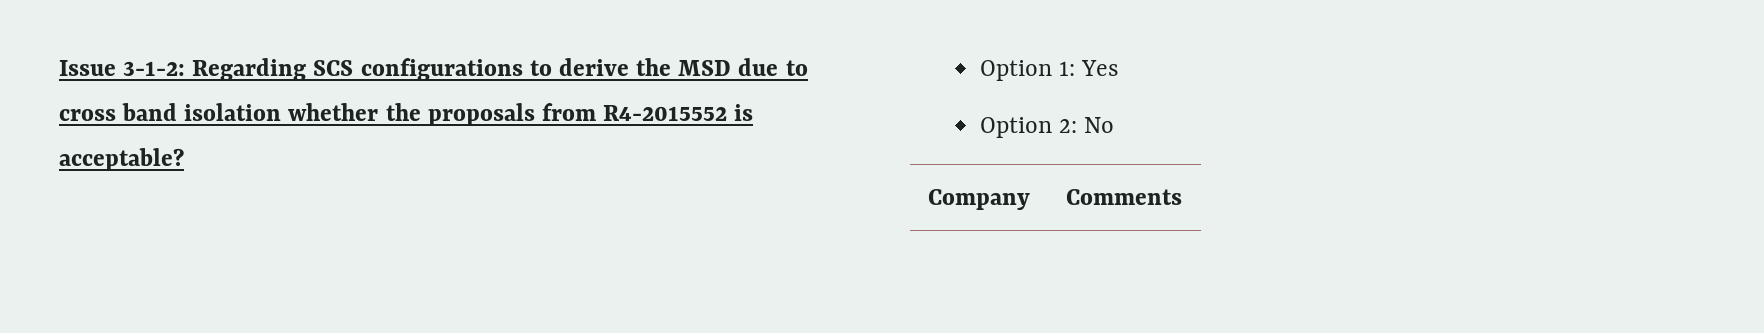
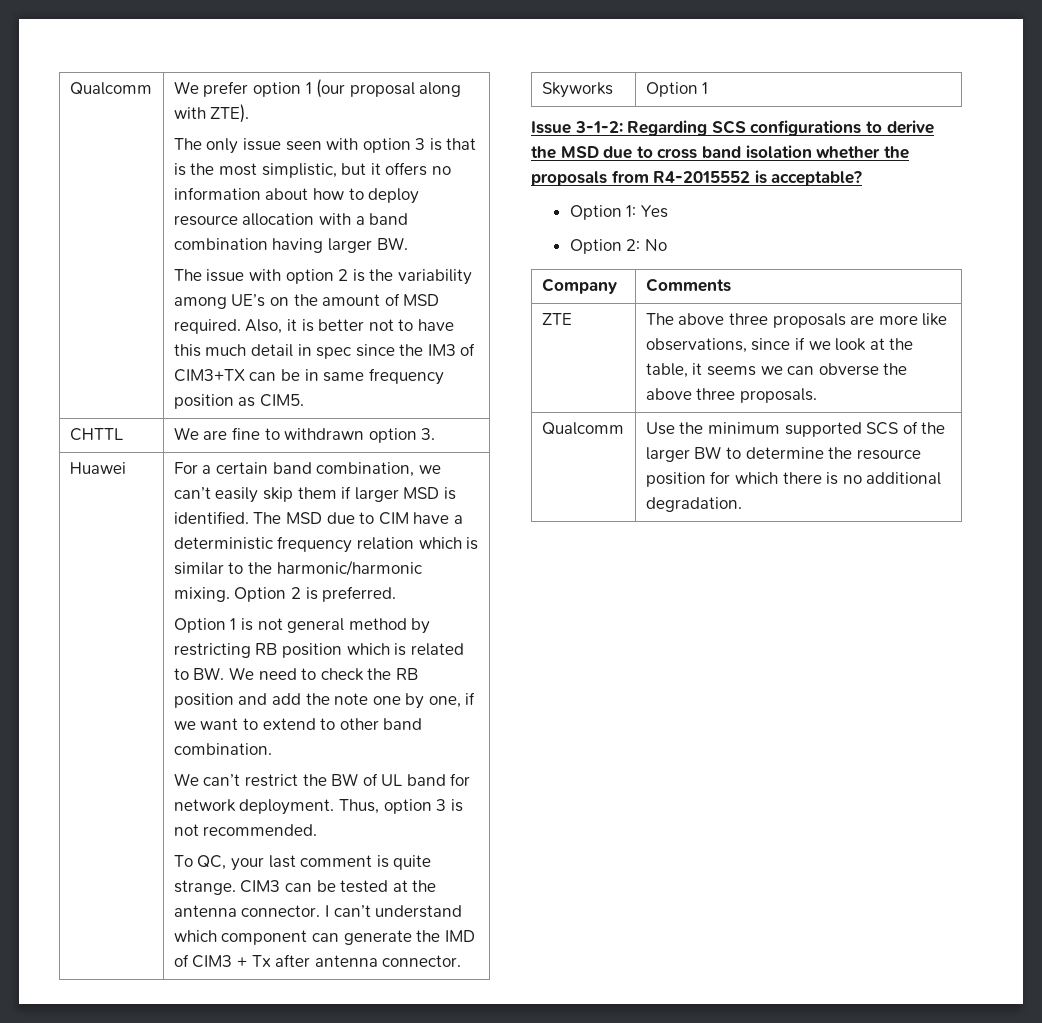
(59, 68) none -> [69,82,152,95] [173,79,462,98] [173,104,250,123] [173,138,477,154] [173,162,451,178] [173,187,420,204] [173,213,409,226] [173,237,408,253] [173,269,472,285] [173,293,440,309] [173,319,454,334] [173,343,476,359] [173,368,444,385] [173,394,304,409] [69,428,123,441] [173,427,436,443] [69,462,126,474] [173,462,441,477] [173,486,456,503] [173,511,463,525] [173,536,479,553] [173,560,422,576] [173,586,397,602] [173,618,431,634] [173,643,464,658] [173,667,418,681] [173,692,476,709] [173,718,423,730] [173,743,272,755] [173,773,471,787] [173,799,463,815] [173,824,318,836] [173,855,432,871] [173,880,437,895] [173,905,463,918] [173,930,475,945] [173,954,462,968] [541,82,613,98] [645,82,709,97] Qualcomm | We prefer option 1 (our proposal along with ZTE). // The only issue seen with option 3 is that is the most simplistic, but it offers no information about how to deploy resource allocation with a band combination having larger BW. // The issue with option 2 is the variability among UE’s on the amount of MSD required. Also, it is better not to have this much detail in spec since the IM3 of CIM3+TX can be in same frequency position as CIM5. // CHTTL | We are fine to withdrawn option 3. // Huawei | For a certain band combination, we can’t easily skip them if larger MSD is identified. The MSD due to CIM have a deterministic frequency relation which is similar to the harmonic/harmonic mixing. Option 2 is preferred. // Option 1 is not general method by restricting RB position which is related to BW. We need to check the RB position and add the note one by one, if we want to extend to other band combination. // We can’t restrict the BW of UL band for network deployment. Thus, option 3 is not recommended. // To QC, your last comment is quite strange. CIM3 can be tested at the antenna connector. I can’t understand which component can generate the IMD of CIM3 + Tx after antenna connector. // Skyworks | Option 1 //
(1182, 197) none -> [541,313,572,325] [645,313,948,328] [645,337,914,353] [645,363,908,378] [645,388,817,403] [541,422,624,435] [645,421,946,437] [645,446,921,462] [645,471,942,487] [645,497,742,512] // ZTE | The above three proposals are more like observations, since if we look at the table, it seems we can obverse the above three proposals. // Qualcomm | Use the minimum supported SCS of the larger BW to determine the resource position for which there is no additional degradation.

